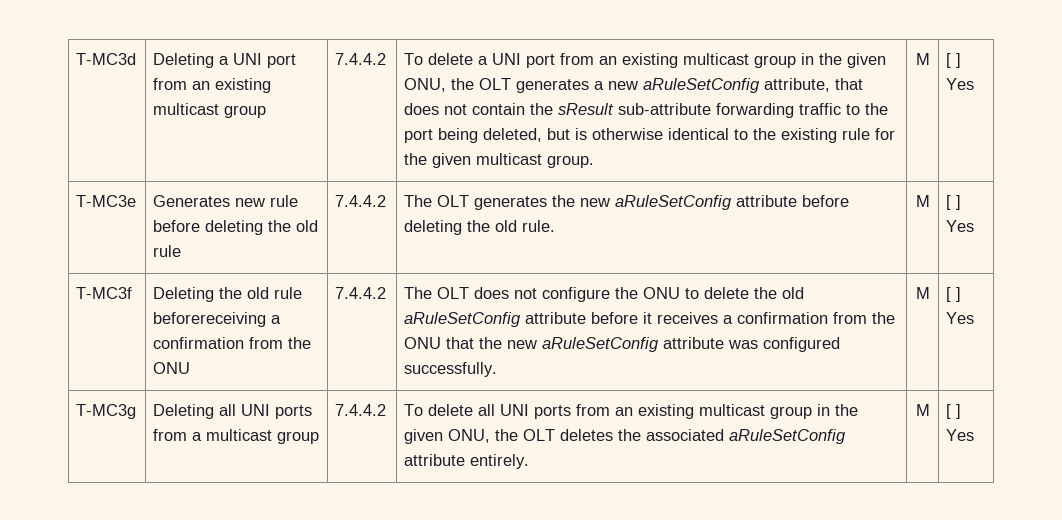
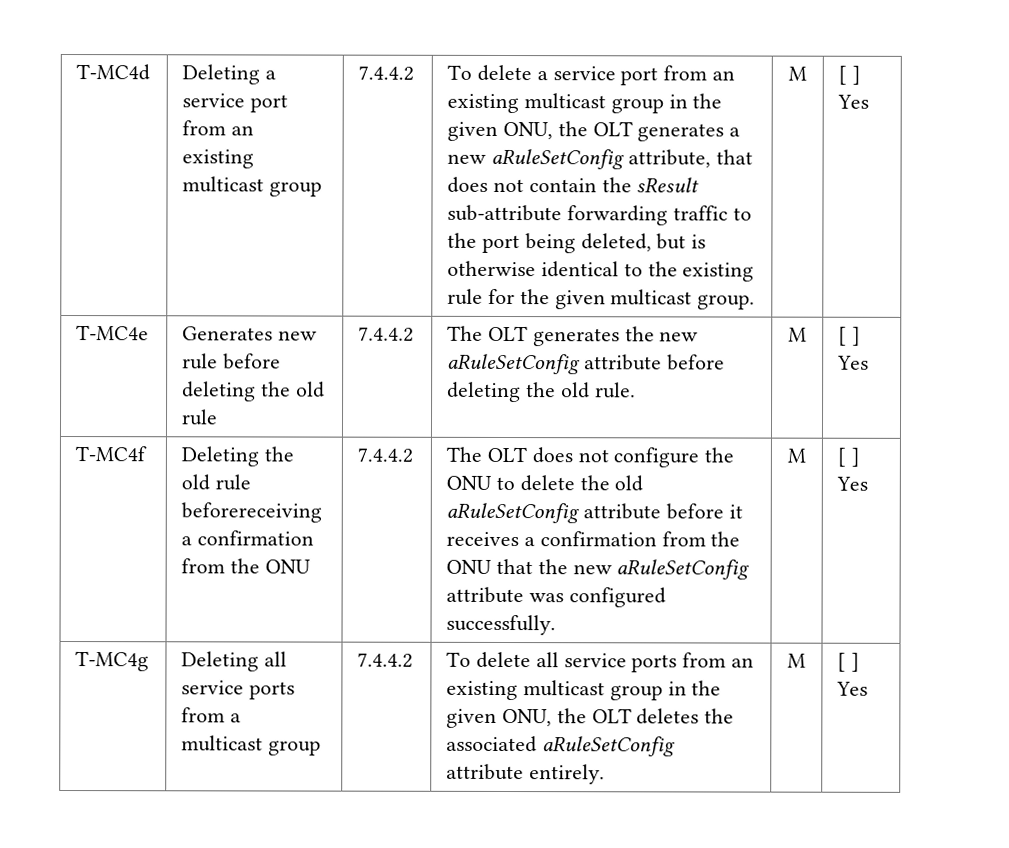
[76,53,137,65] T-MC3d -> [76,64,151,81] T-MC4d
[233,53,263,65] UNI -> [182,93,246,108] service
[492,53,522,65] UNI -> [552,66,616,81] service
[76,195,137,207] T-MC3e -> [76,325,150,341] T-MC4e
[76,287,133,299] T-MC3f -> [75,446,148,462] T-MC4f
[76,404,137,419] T-MC3g -> [75,651,150,672] T-MC4g
[241,404,271,416] UNI -> [181,680,245,695] service
[500,404,530,416] UNI -> [563,653,627,668] service

